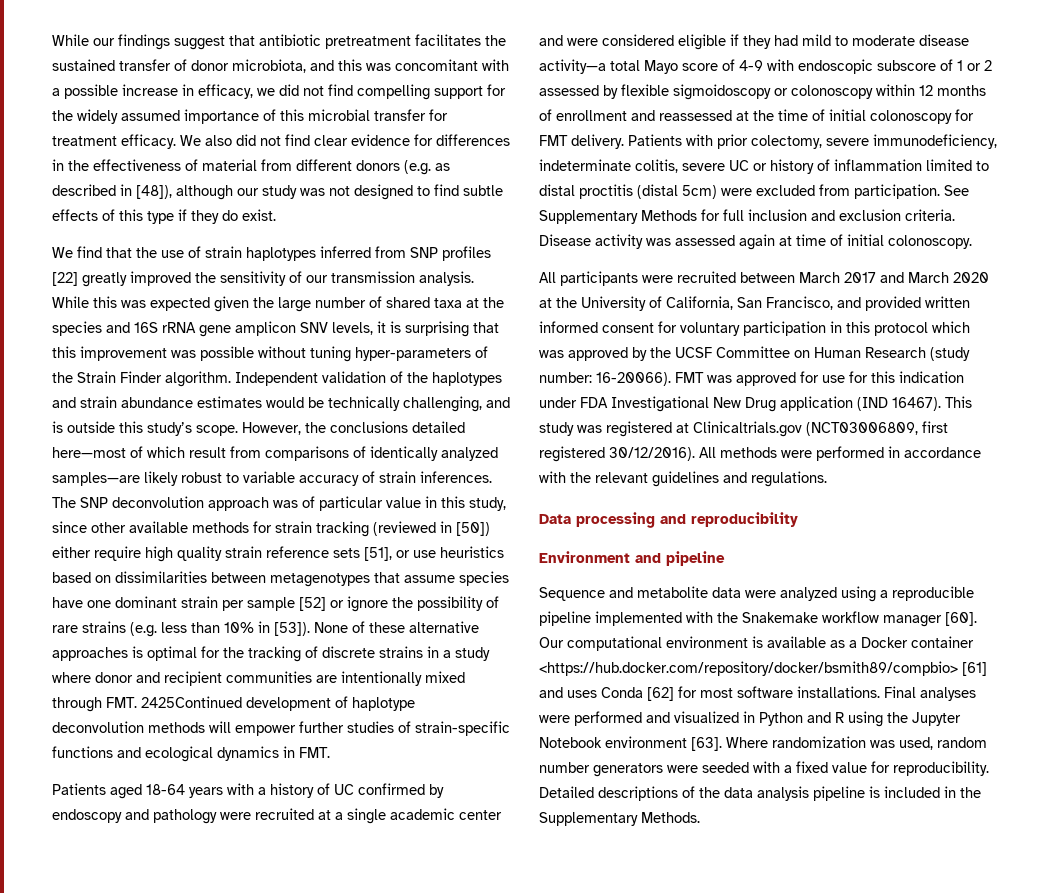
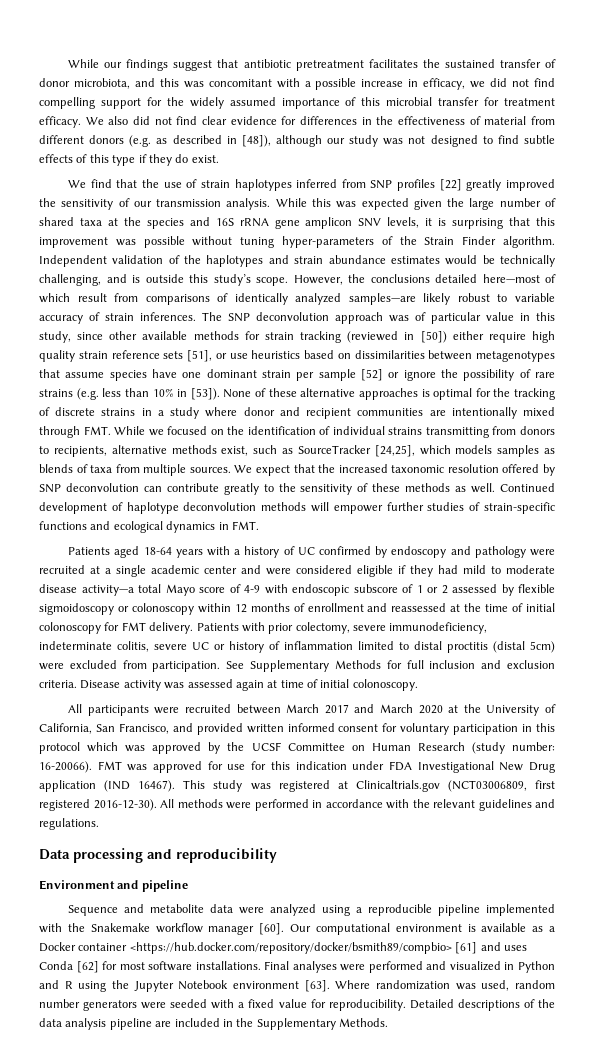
[141,696,242,708] 2425Continued -> [114,426,556,438] [39,445,555,457] [39,464,555,476] [39,483,555,495] While we focused on the identification of individual strains transmitting from donors to recipients, alternative methods exist, such as SourceTracker [24,25], which models samples as blends of taxa from multiple sources. We expect that the increased taxonomic resolution offered by SNP deconvolution can contribute greatly to the sensitivity of these methods as well. Continued
[609,447,695,461] 30/12/2016). -> [93,799,157,811] 2016-12-30).
[869,786,880,798] is -> [155,1021,172,1027] are

